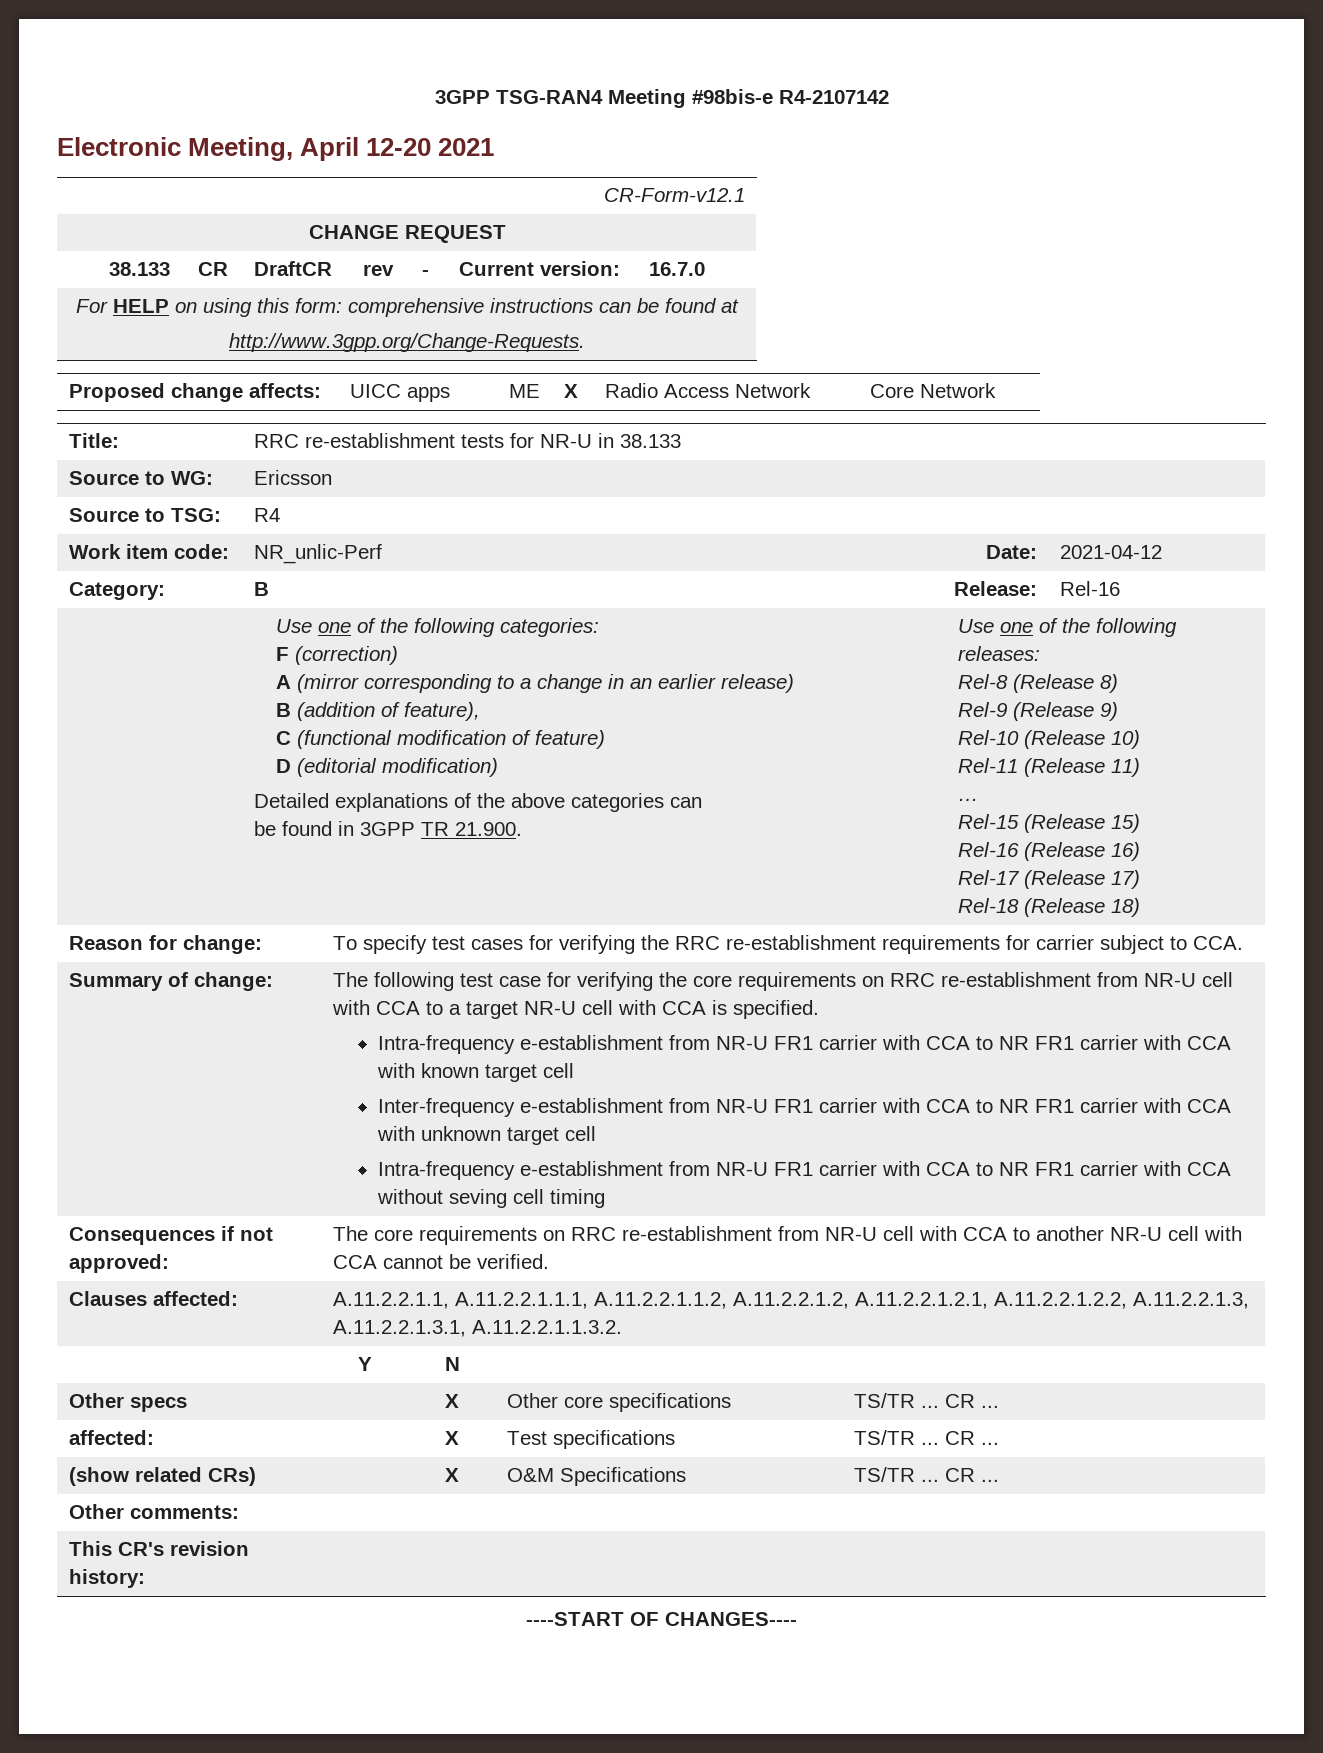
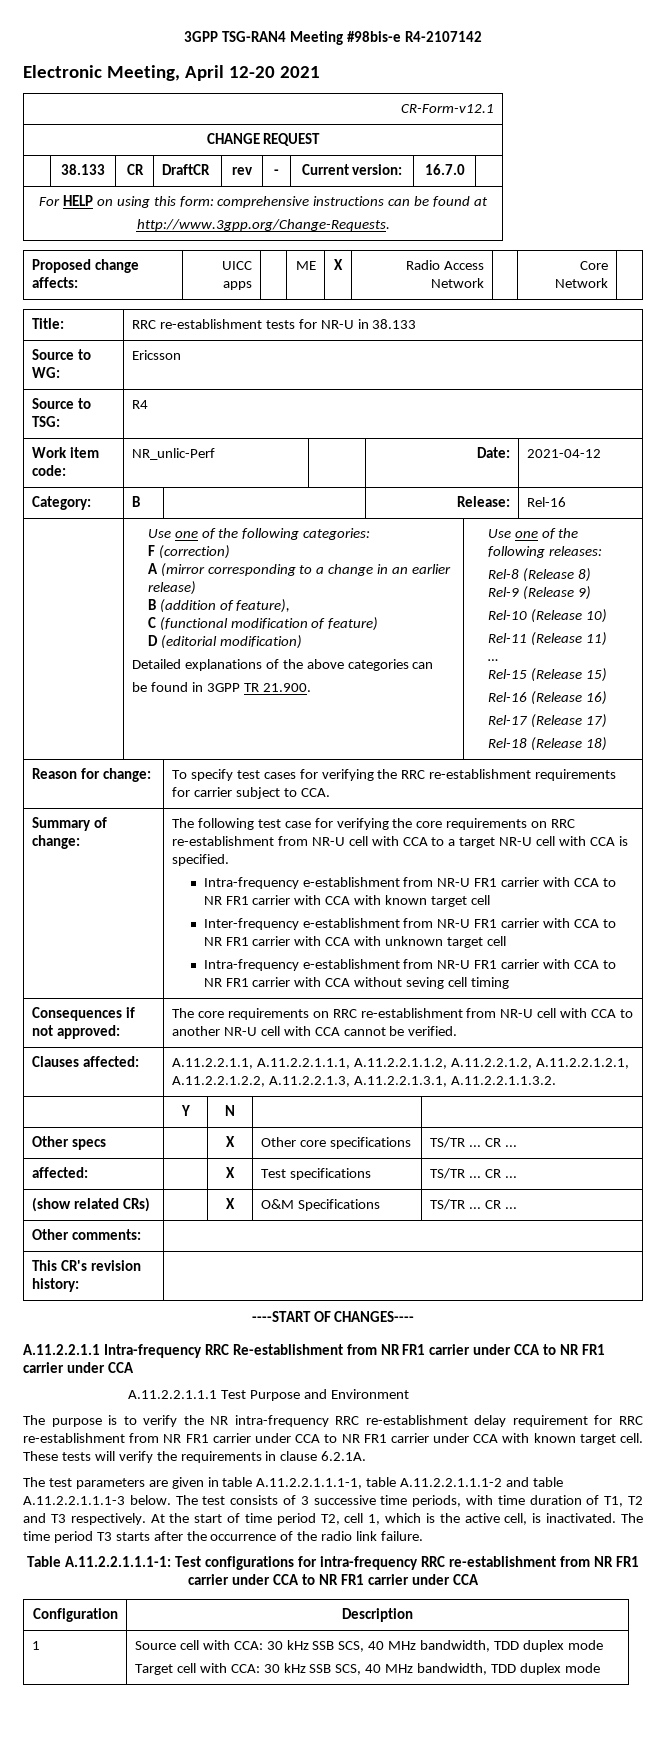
(797, 1619) none -> [23,1344,605,1358] [23,1362,134,1373] [127,1389,409,1401] [23,1415,644,1427] [23,1433,643,1445] [23,1451,367,1463] [23,1477,564,1489] [23,1495,643,1507] [23,1513,644,1525] [23,1531,424,1543] [27,1556,639,1570] [188,1574,479,1585] [32,1608,118,1622] [342,1608,413,1622] [31,1641,40,1650] [134,1640,603,1652] [134,1663,600,1675] // A.11.2.2.1.1 Intra-frequency RRC Re-establishment from NR FR1 carrier under CCA to NR FR1 carrier under CCA // A.11.2.2.1.1.1 Test Purpose and Environment // The purpose is to verify the NR intra-frequency RRC re-establishment delay requirement for RRC re-establishment from NR FR1 carrier under CCA to NR FR1 carrier under CCA with known target cell. These tests will verify the requirements in clause 6.2.1A. // The test parameters are given in table A.11.2.2.1.1.1-1, table A.11.2.2.1.1.1-2 and table A.11.2.2.1.1.1-3 below. The test consists of 3 successive time periods, with time duration of T1, T2 and T3 respectively. At the start of time period T2, cell 1, which is the active cell, is inactivated. The time period T3 starts after the occurrence of the radio link failure. // Table A.11.2.2.1.1.1-1: Test configurations for intra-frequency RRC re-establishment from NR FR1 carrier under CCA to NR FR1 carrier under CCA // Configuration | Description // 1 | Source cell with CCA: 30 kHz SSB SCS, 40 MHz bandwidth, TDD duplex mode // Target cell with CCA: 30 kHz SSB SCS, 40 MHz bandwidth, TDD duplex mode

